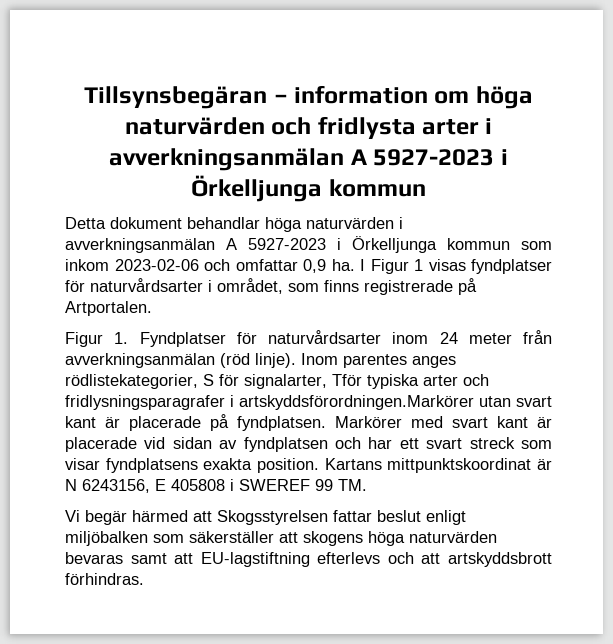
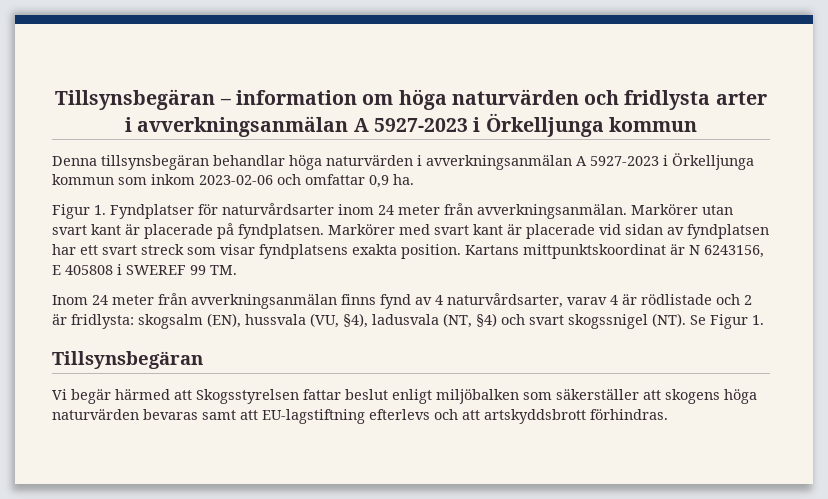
[65,217,182,229] Detta dokument -> [52,155,209,170] Denna tillsynsbegäran
[360,259,552,274] [65,278,477,295] [65,301,152,316] I Figur 1 visas fyndplatser för naturvårdsarter i området, som finns registrerade på Artportalen. -> (414, 179) none
[65,353,456,368] [65,374,489,389] [65,395,474,410] avverkningsanmälan (röd linje). Inom parentes anges rödlistekategorier, S för signalarter, Tför typiska arter och fridlysningsparagrafer i artskyddsförordningen.Markörer -> [477,204,698,219] avverkningsanmälan. Markörer
[335,437,361,449] och -> (769, 231) none
(367, 485) none -> [52,293,752,309] [52,313,764,329] [52,351,203,369] // Inom 24 meter från avverkningsanmälan finns fynd av 4 naturvårdsarter, varav 4 är rödlistade och 2 är fridlysta: skogsalm (EN), hussvala (VU, §4), ladusvala (NT, §4) och svart skogssnigel (NT). Se Figur 1. // Tillsynsbegäran

